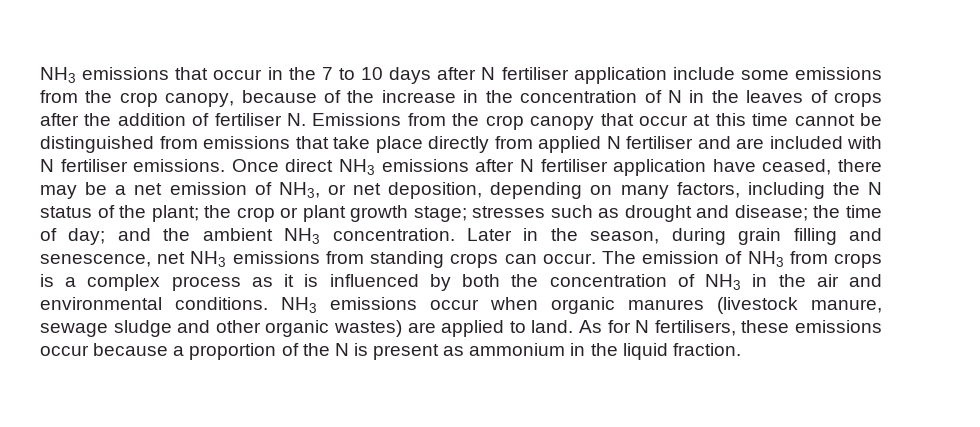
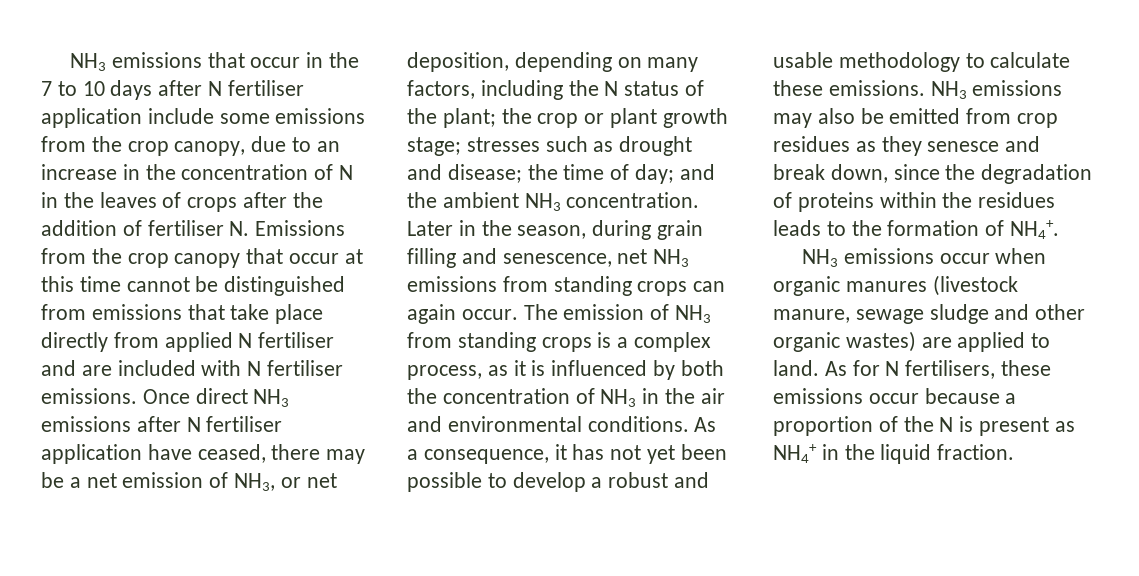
[241,90,375,103] because of the -> [251,136,340,152] due to an
(537, 259) none -> [407,304,456,324] again
(828, 257) none -> [457,332,536,352] standing
[171,276,241,291] process -> [407,365,482,380] process,
(268, 303) none -> [694,417,717,432] [407,444,727,464] [407,472,710,492] [773,52,1071,72] [773,80,1063,99] [773,108,1059,128] [773,136,1041,156] [773,164,1093,184] [773,192,1056,212] [773,220,1060,239] As a consequence, it has not yet been possible to develop a robust and usable methodology to calculate these emissions. NH3 emissions may also be emitted from crop residues as they senesce and break down, since the degradation of proteins within the residues leads to the formation of NH4+. //
[469,343,566,356] ammonium -> [773,444,817,463] NH4+

